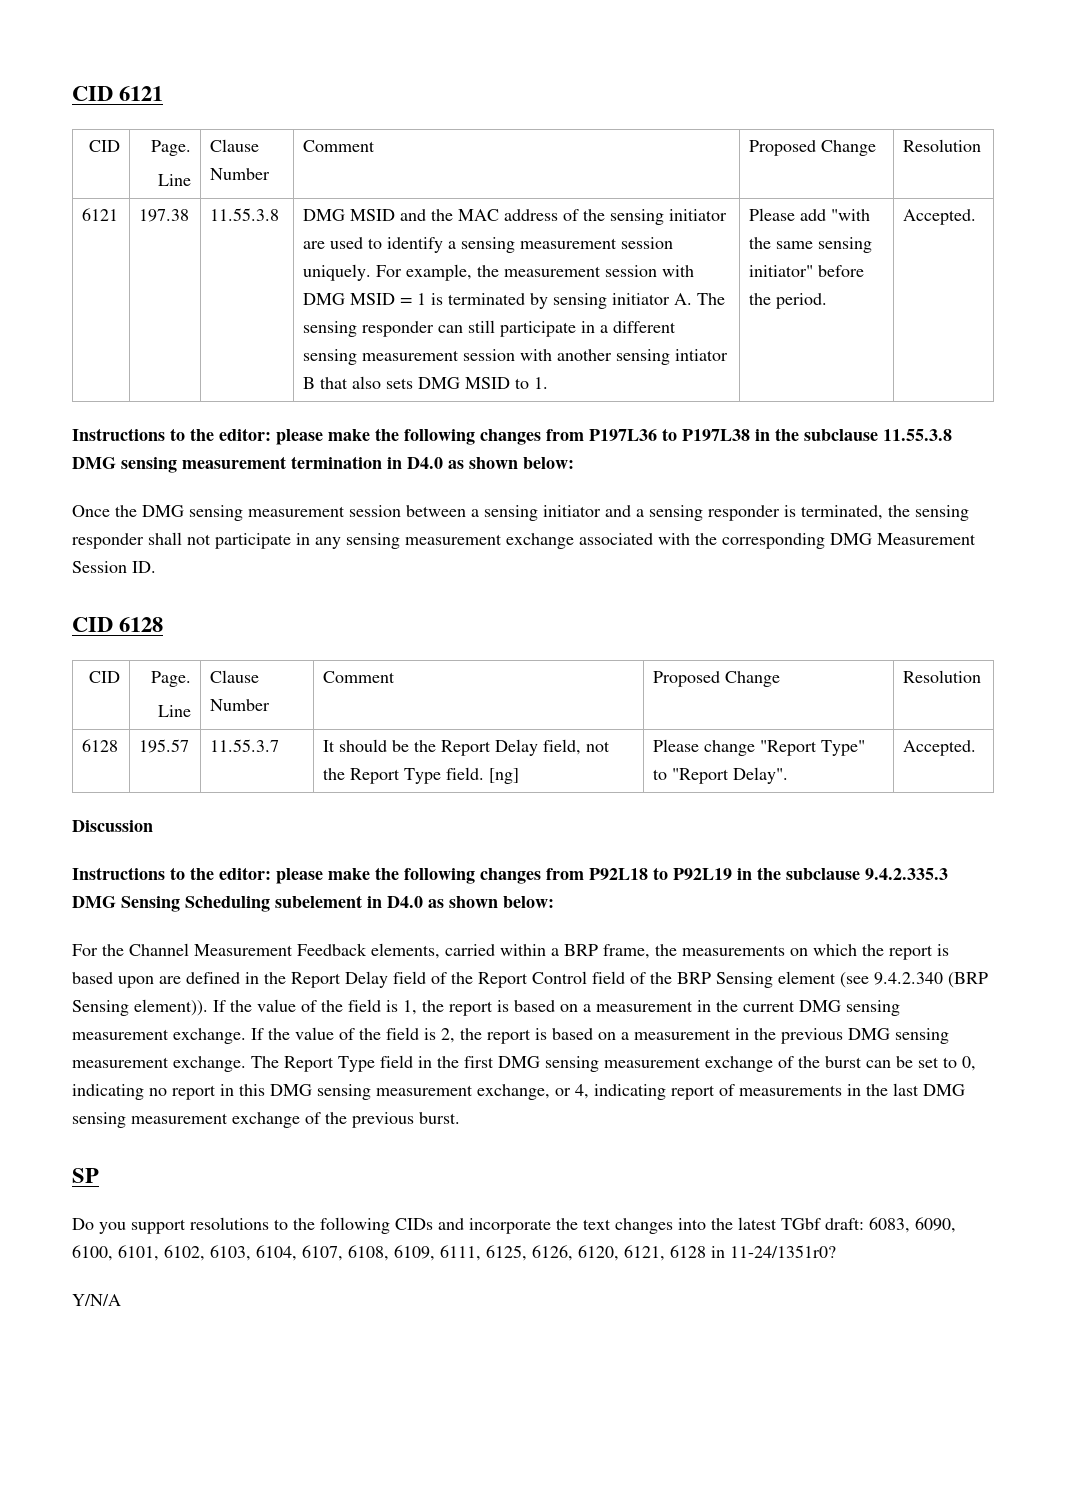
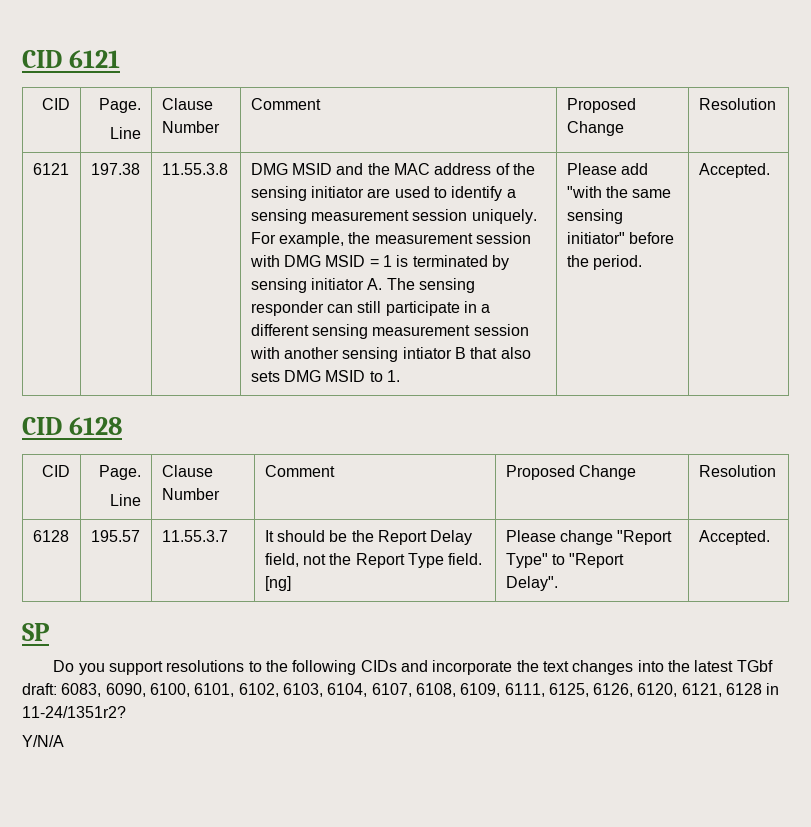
[72,428,952,445] [72,456,574,473] [72,505,969,521] [72,532,976,549] [72,561,156,573] // Instructions to the editor: please make the following changes from P197L36 to P197L38 in the subclause 11.55.3.8 DMG sensing measurement termination in D4.0 as shown below: // Once the DMG sensing measurement session between a sensing initiator and a sensing responder is terminated, the sensing responder shall not participate in any sensing measurement exchange associated with the corresponding DMG Measurement Session ID. -> (770, 170) none
[72,820,153,832] [72,867,948,884] [72,895,554,912] [72,943,949,960] [72,971,988,988] [72,999,900,1016] [72,1027,949,1044] [72,1055,976,1072] [72,1083,965,1100] [72,1112,460,1128] // Discussion // Instructions to the editor: please make the following changes from P92L18 to P92L19 in the subclause 9.4.2.335.3 DMG Sensing Scheduling subelement in D4.0 as shown below: // For the Channel Measurement Feedback elements, carried within a BRP frame, the measurements on which the report is based upon are defined in the Report Delay field of the Report Control field of the BRP Sensing element (see 9.4.2.340 (BRP Sensing element)). If the value of the field is 1, the report is based on a measurement in the current DMG sensing measurement exchange. If the value of the field is 2, the report is based on a measurement in the previous DMG sensing measurement exchange. The Report Type field in the first DMG sensing measurement exchange of the burst can be set to 0, indicating no report in this DMG sensing measurement exchange, or 4, indicating report of measurements in the last DMG sensing measurement exchange of the previous burst. -> (770, 537) none
[730,1245,836,1258] 11-24/1351r0? -> [22,706,126,718] 11-24/1351r2?

